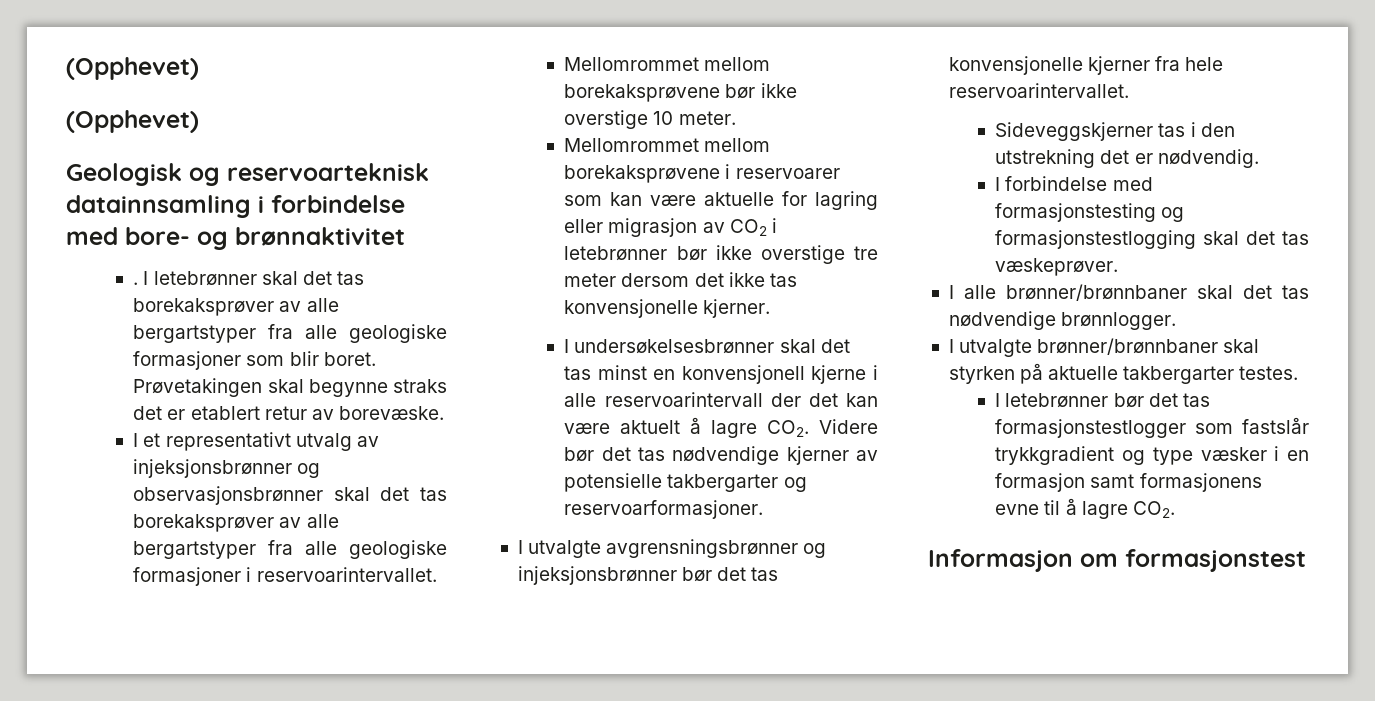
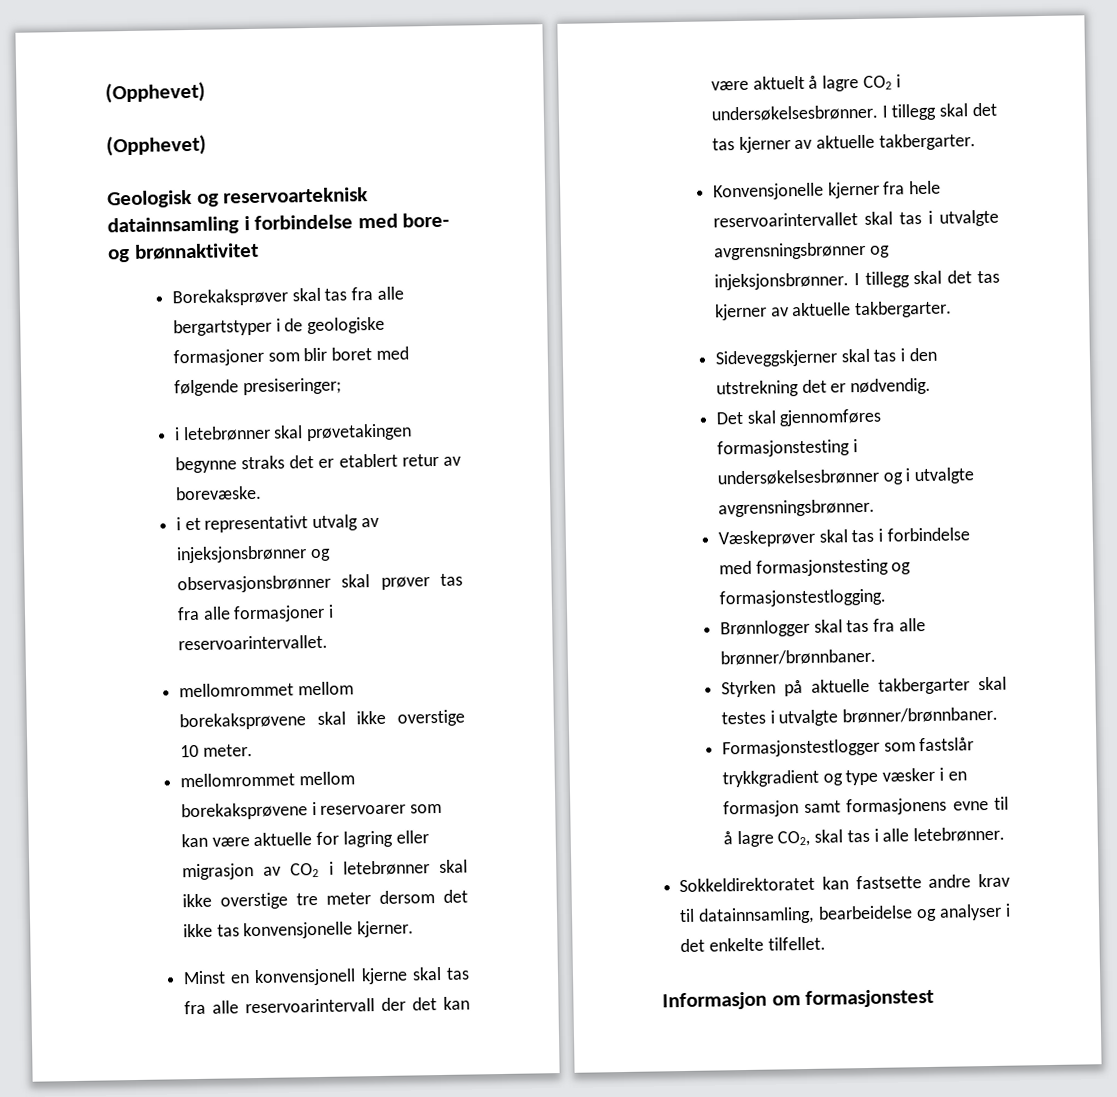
[133,271,365,286] [133,298,339,316] [133,324,448,343] [133,351,376,370] [133,378,304,397] . I letebrønner skal det tas borekaksprøver av alle bergartstyper fra alle geologiske formasjoner som blir boret. Prøvetakingen skal -> [171,286,404,307] [172,316,386,337] [172,346,409,367] [173,377,342,397] [173,423,413,442] Borekaksprøver skal tas fra alle bergartstyper i de geologiske formasjoner som blir boret med følgende presiseringer; // i letebrønner skal prøvetakingen
[133,433,139,447] I -> [175,517,181,531] i
[380,487,447,501] [133,514,339,532] [133,540,448,559] det tas borekaksprøver av alle bergartstyper fra alle geologiske -> [380,573,463,590] [176,606,231,621] prøver tas fra alle
[564,57,771,71] [564,84,756,102] Mellomrommet mellom borekaksprøvene bør -> [178,681,354,698] [178,711,346,731] mellomrommet mellom borekaksprøvene skal
[564,138,700,152] Mellomrommet -> [179,772,295,788] mellomrommet
[676,246,707,261] bør -> [439,859,468,873] skal
[564,339,850,354] [564,365,878,384] I undersøkelsesbrønner skal det tas minst en konvensjonell kjerne i -> [182,966,470,987] [183,1000,206,1015] Minst en konvensjonell kjerne skal tas fra
[767,419,878,437] [564,446,878,465] [564,473,807,492] [564,500,764,519] [517,539,827,558] [517,566,779,585] [948,56,1224,75] [948,83,1129,98] CO2. Videre bør det tas nødvendige kjerner av potensielle takbergarter og reservoarformasjoner. // I utvalgte avgrensningsbrønner og injeksjonsbrønner bør det tas konvensjonelle kjerner fra hele reservoarintervallet. -> [862,74,901,90] [710,102,997,122] [711,133,976,153] [712,180,942,201] [712,209,999,228] [713,241,890,261] [713,270,1000,291] [714,300,953,321] CO2 i undersøkelsesbrønner. I tillegg skal det tas kjerner av aktuelle takbergarter. // Konvensjonelle kjerner fra hele reservoarintervallet skal tas i utvalgte avgrensningsbrønner og injeksjonsbrønner. I tillegg skal det tas kjerner av aktuelle takbergarter.
(1154, 131) none -> [840,348,870,363] skal
[995,176,1153,191] [995,203,1185,222] [995,230,1309,249] [995,258,1119,276] [948,284,1309,301] [948,311,1177,330] [948,338,1260,357] [948,363,1299,384] [995,393,1210,408] [995,419,1187,438] I forbindelse med formasjonstesting og formasjonstestlogging skal det tas væskeprøver. // I alle brønner/brønnbaner skal det tas nødvendige brønnlogger. // I utvalgte brønner/brønnbaner skal styrken på aktuelle takbergarter testes. // I letebrønner bør det tas formasjonstestlogger -> [715,408,883,427] [716,439,858,458] [716,467,975,486] [717,498,875,518] [717,527,970,548] [718,558,912,577] [718,588,886,608] [719,617,926,638] [719,648,876,666] [720,676,1007,698] [720,706,999,727] [721,738,880,758] Det skal gjennomføres formasjonstesting i undersøkelsesbrønner og i utvalgte avgrensningsbrønner. // Væskeprøver skal tas i forbindelse med formasjonstesting og formasjonstestlogging. // Brønnlogger skal tas fra alle brønner/brønnbaner. // Styrken på aktuelle takbergarter skal testes i utvalgte brønner/brønnbaner. // Formasjonstestlogger
[1132,501,1175,518] CO2. -> [777,826,1005,847] [679,873,1010,893] [679,903,1011,925] [680,936,826,953] CO2, skal tas i alle letebrønner. // Sokkeldirektoratet kan fastsette andre krav til datainnsamling, bearbeidelse og analyser i det enkelte tilfellet.

